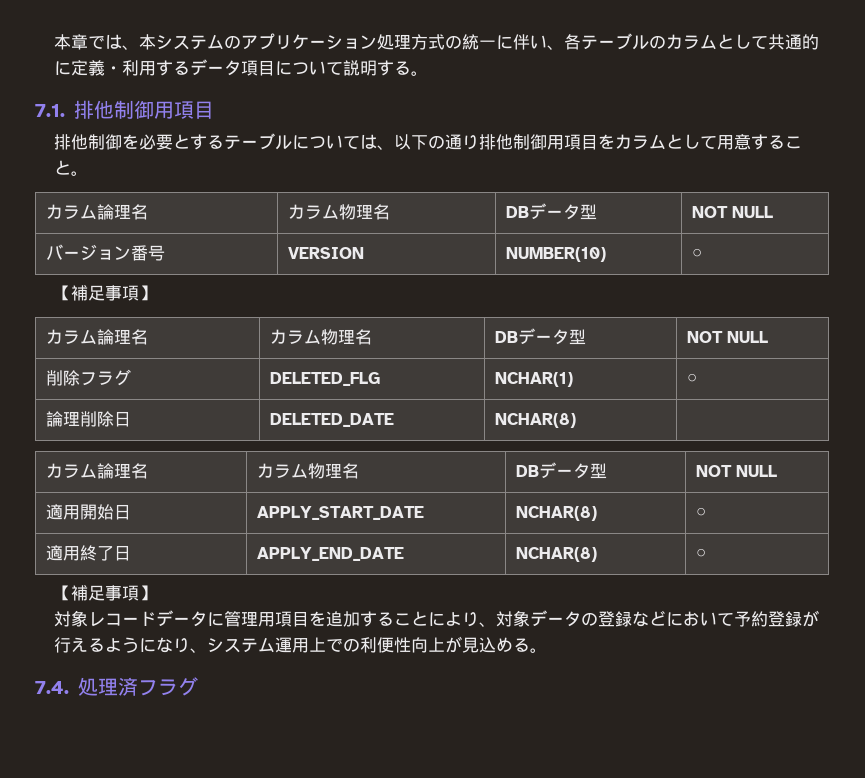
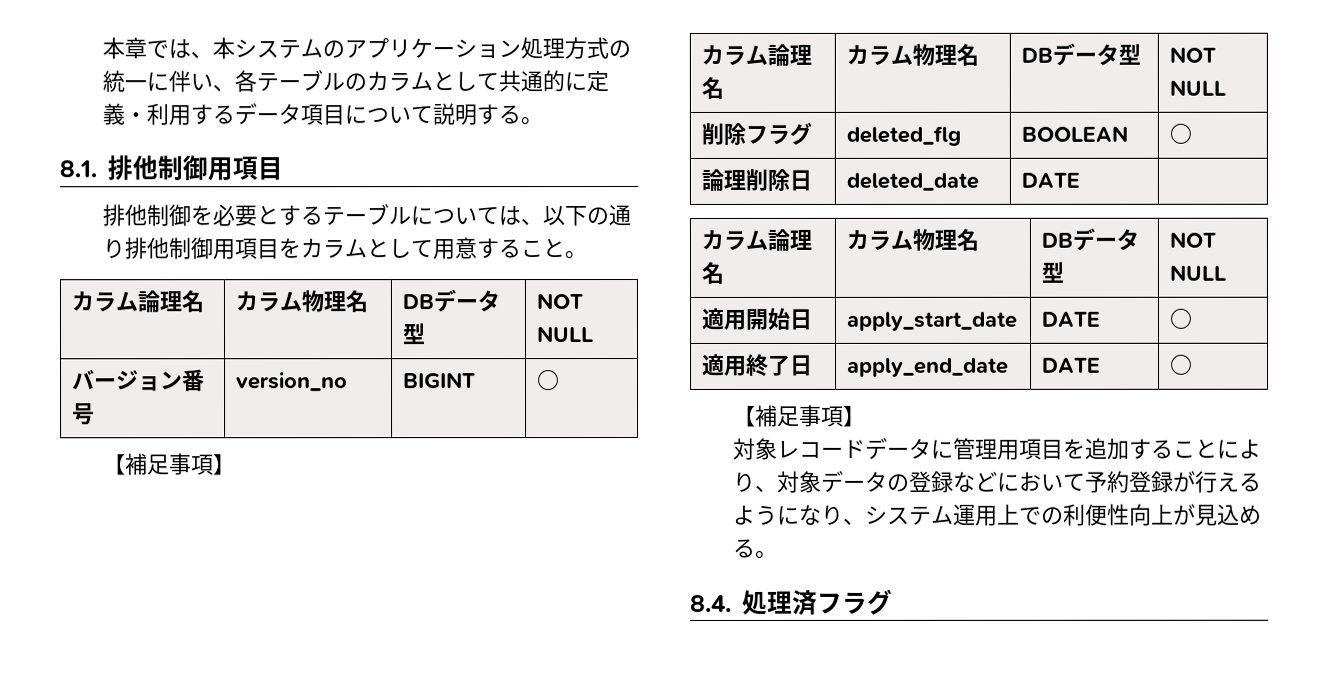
[35,104,65,117] 7.1. -> [59,160,97,178] 8.1.
[287,247,364,259] [505,247,606,262] VERSION | NUMBER(10) -> [235,372,348,392] [402,372,476,389] version_no | BIGINT
[269,372,380,386] [494,372,573,387] DELETED_FLG | NCHAR(1) -> [845,125,961,146] [1020,125,1128,142] deleted_flg | BOOLEAN
[269,413,394,427] [494,413,576,428] DELETED_DATE | NCHAR(8) -> [845,172,979,191] [1020,172,1080,188] deleted_date | DATE
[256,506,424,520] [515,506,597,521] APPLY_START_DATE | NCHAR(8) -> [845,311,1017,331] [1040,311,1100,327] apply_start_date | DATE
[256,547,404,561] [515,547,597,562] APPLY_END_DATE | NCHAR(8) -> [846,357,1009,377] [1041,357,1101,373] apply_end_date | DATE
[35,681,69,694] 7.4. -> [690,594,732,612] 8.4.

